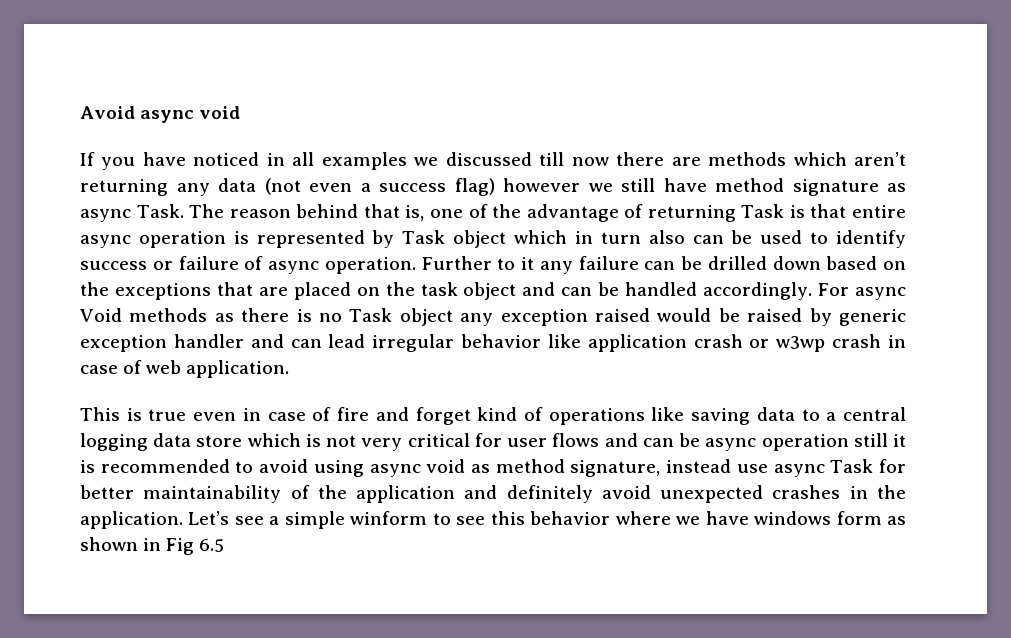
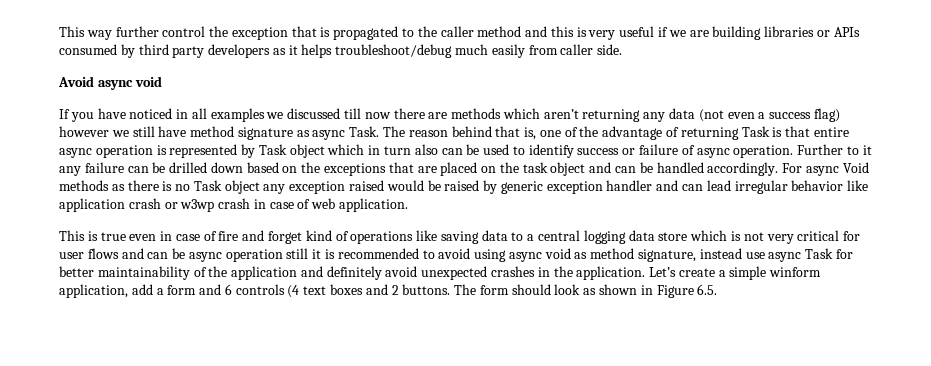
(80, 112) none -> [59,26,860,40] [59,44,623,58] This way further control the exception that is propagated to the caller method and this is very useful if we are building libraries or APIs consumed by third party developers as it helps troubleshoot/debug much easily from caller side. //
[234,516,264,525] see -> [678,268,715,277] create
[432,511,882,525] to see this behavior where we have windows form -> [59,284,581,298] application, add a form and 6 controls (4 text boxes and 2 buttons. The form should look
[166,538,225,555] Fig 6.5 -> [656,284,718,298] Figure 6.5.

